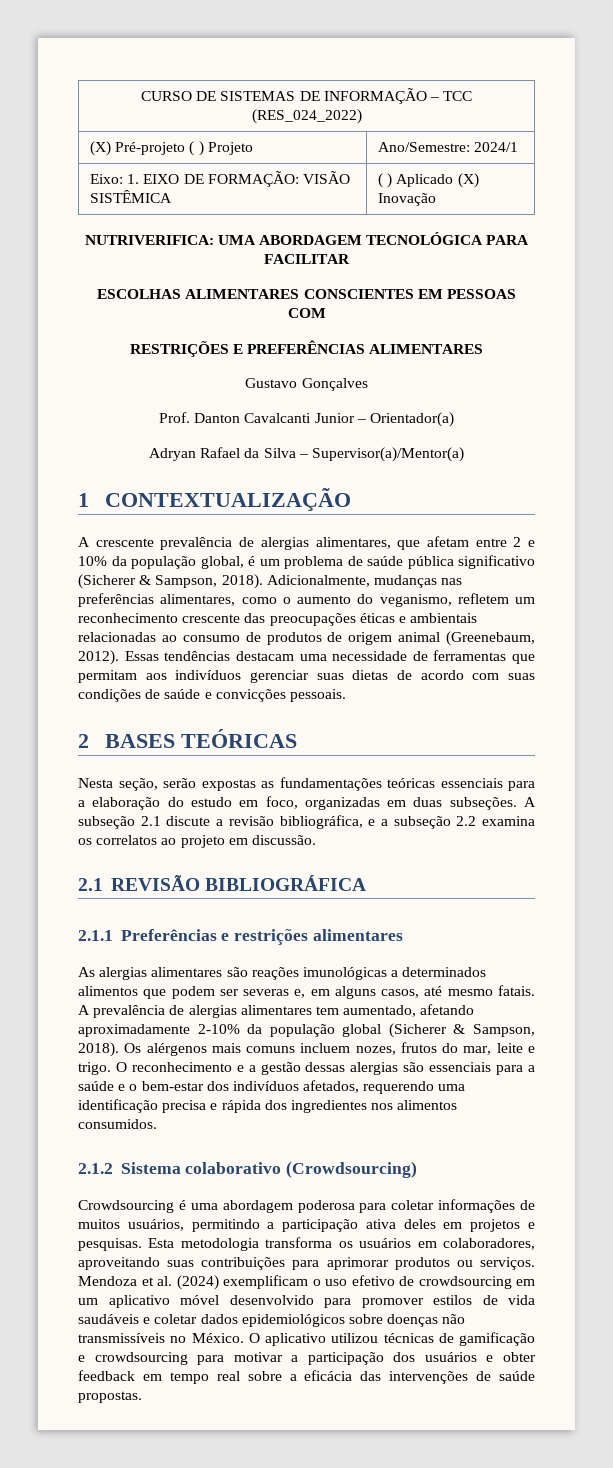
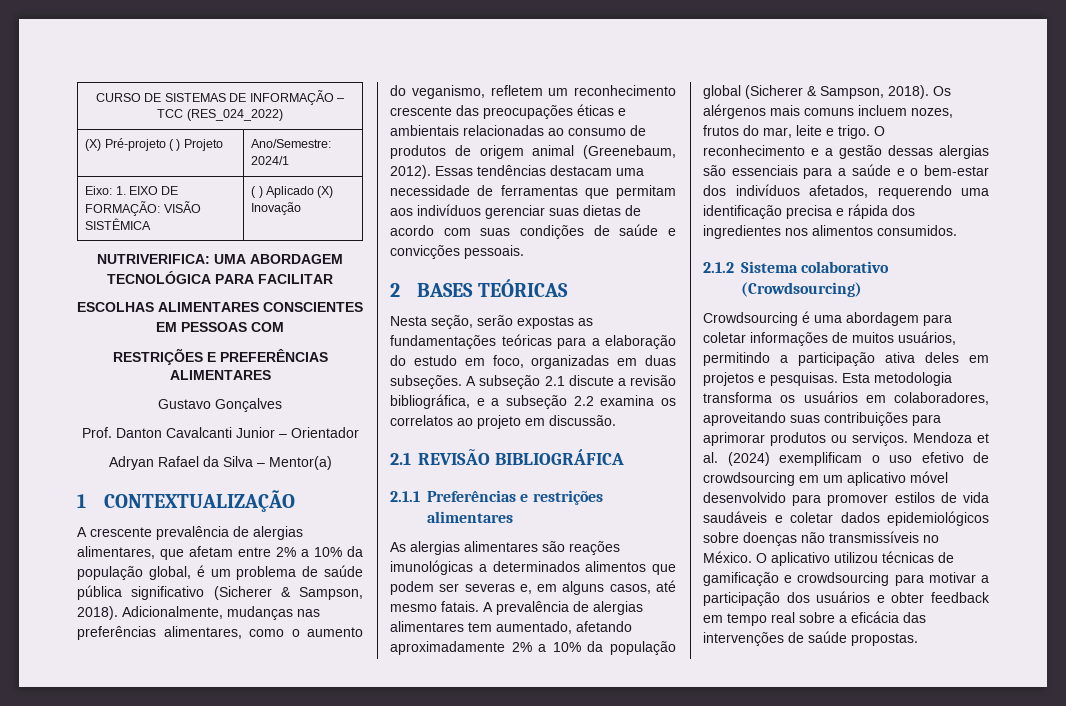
[369,412,454,427] Orientador(a) -> [290,427,359,438] Orientador
[311,447,464,462] Supervisor(a)/Mentor(a) -> [268,456,332,470] Mentor(a)
[513,537,535,547] 2 e -> [276,547,309,557] 2% a
[440,778,503,788] essenciais -> (552, 340) none
[197,1024,240,1034] 2-10% -> [511,642,581,652] 2% a 10%
[297,1200,355,1213] poderosa -> (919, 319) none

